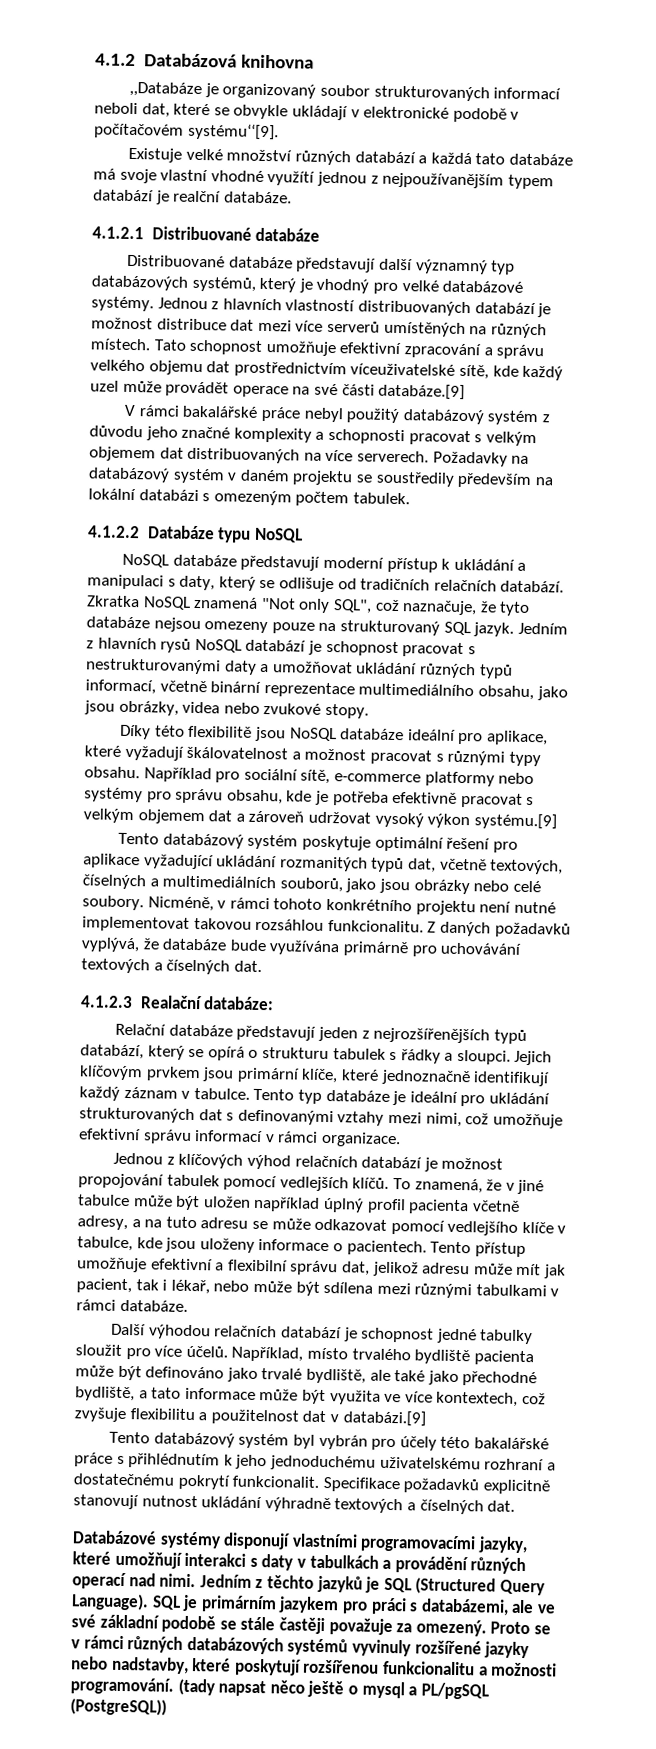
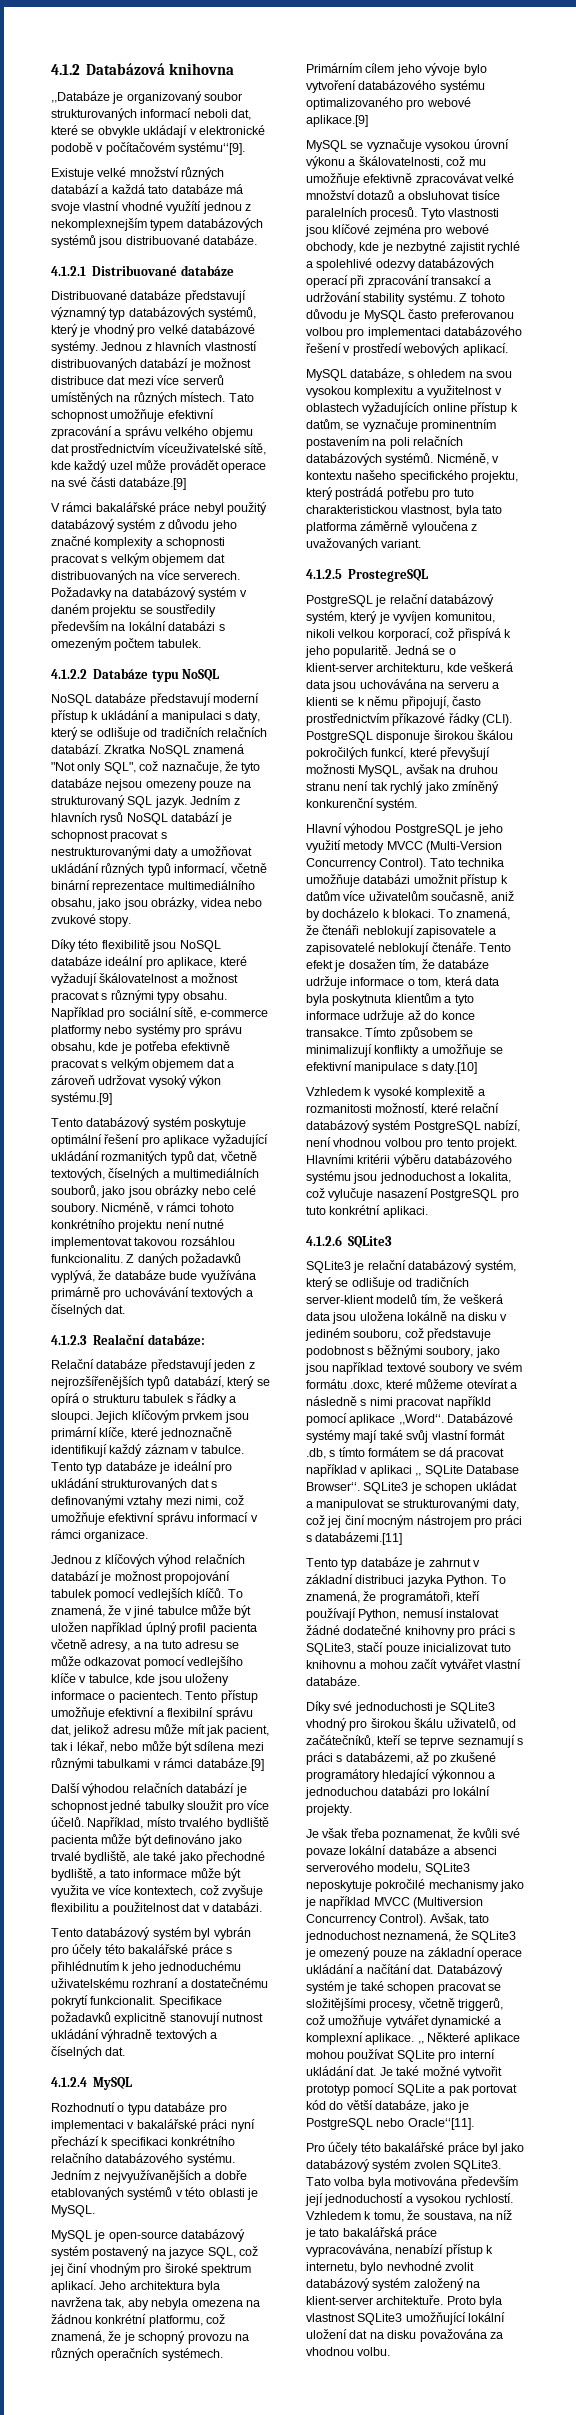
[382,172,554,190] [93,189,222,205] nejpoužívanějším typem databází je realční -> [51,218,263,231] [51,235,200,248] nekomplexnejším typem databázových systémů jsou distribuované
[378,258,413,271] další -> (246, 296) none
[119,1299,188,1312] databáze. -> [196,1758,264,1771] databáze.[9]
[342,1410,426,1427] databázi.[9] -> [211,1902,262,1912] databázi.
[72,1530,528,1554] [72,1551,527,1575] [72,1572,545,1596] [71,1593,556,1616] [71,1614,551,1637] [71,1635,530,1659] [71,1656,558,1677] [70,1677,489,1700] [70,1698,167,1716] Databázové systémy disponují vlastními programovacími jazyky, které umožňují interakci s daty v tabulkách a provádění různých operací nad nimi. Jedním z těchto jazyků je SQL (Structured Query Language). SQL je primárním jazykem pro práci s databázemi, ale ve své základní podobě se stále častěji považuje za omezený. Proto se v rámci různých databázových systémů vyvinuly rozšířené jazyky nebo nadstavby, které poskytují rozšířenou funkcionalitu a možnosti programování. (tady napsat něco ještě o mysql a PL/pgSQL (PostgreSQL)) -> [51,2077,133,2090] [51,2102,227,2115] [51,2119,255,2132] [51,2136,236,2149] [51,2153,235,2166] [51,2170,247,2183] [51,2187,258,2200] [51,2205,95,2217] [51,2229,246,2242] [51,2246,258,2259] [50,2263,251,2276] [51,2280,221,2293] [51,2297,260,2310] [51,2314,226,2327] [51,2331,249,2344] [51,2348,223,2361] [306,63,487,76] [306,80,485,93] [306,97,471,110] [306,115,368,127] [306,139,509,152] [306,156,486,169] [306,173,515,186] [306,190,500,200] [306,207,500,220] [305,224,489,237] [306,241,520,254] [306,258,495,271] [306,275,491,288] [306,292,505,305] [306,309,514,322] [306,326,523,339] [306,343,508,356] [306,368,512,381] [306,385,502,398] [306,402,518,415] [306,419,497,432] [306,436,464,449] [306,453,500,466] [306,470,519,483] [306,487,474,500] [306,505,503,517] [306,521,478,534] [306,538,422,551] [306,569,429,582] [306,594,495,607] [306,611,495,624] [306,628,511,641] [305,645,456,658] [306,662,514,674] [306,679,499,692] [306,696,481,709] [306,713,513,726] [306,730,514,743] [306,747,491,760] [306,764,498,777] [306,781,499,794] [306,798,418,811] [306,823,503,836] [306,840,503,853] [306,858,505,870] [306,874,508,887] [306,891,514,903] [306,908,510,921] [306,925,496,938] [306,942,512,955] [306,959,489,972] [306,976,499,989] [306,993,474,1006] [306,1010,475,1023] [306,1027,474,1040] [306,1044,503,1057] [306,1061,478,1074] [306,1086,485,1099] [306,1103,500,1115] [306,1120,521,1133] [306,1137,517,1150] [306,1154,513,1167] [306,1171,511,1184] [306,1188,519,1201] [306,1205,428,1218] [306,1235,393,1248] [306,1260,516,1273] [306,1277,469,1290] [306,1294,503,1306] [306,1311,508,1324] [305,1328,492,1341] [306,1345,500,1358] [305,1362,522,1375] [306,1379,517,1391] [306,1396,491,1409] [306,1413,514,1426] [306,1430,505,1443] [306,1447,505,1460] [306,1464,519,1477] [306,1481,517,1494] [306,1498,519,1511] [306,1515,523,1528] [306,1532,403,1545] [306,1557,480,1570] [306,1574,506,1587] [306,1591,481,1604] [306,1608,500,1621] [306,1625,515,1638] [306,1642,511,1655] [306,1659,521,1672] [306,1676,360,1686] [306,1701,495,1714] [306,1718,516,1731] [306,1735,523,1748] [306,1752,496,1765] [306,1769,496,1782] [305,1786,491,1799] [306,1804,352,1816] [306,1828,521,1841] [306,1845,497,1858] [306,1862,470,1875] [306,1879,525,1892] [305,1896,484,1909] [306,1913,490,1926] [305,1930,517,1943] [305,1947,522,1960] [306,1964,503,1977] [306,1981,501,1994] [306,1998,504,2011] [306,2015,501,2028] [306,2032,520,2045] [306,2049,495,2062] [306,2066,502,2079] [306,2083,517,2096] [306,2100,469,2113] [306,2118,474,2130] [306,2142,525,2155] [306,2159,502,2172] [306,2176,518,2189] [305,2193,513,2206] [306,2210,513,2222] [305,2227,438,2240] [306,2244,494,2257] [306,2261,475,2274] [306,2278,481,2291] [306,2295,503,2308] [306,2312,506,2325] [306,2329,503,2342] [306,2347,391,2356] 4.1.2.4 MySQL // Rozhodnutí o typu databáze pro implementaci v bakalářské práci nyní přechází k specifikaci konkrétního relačního databázového systému. Jedním z nejvyužívanějších a dobře etablovaných systémů v této oblasti je MySQL. // MySQL je open-source databázový systém postavený na jazyce SQL, což jej činí vhodným pro široké spektrum aplikací. Jeho architektura byla navržena tak, aby nebyla omezena na žádnou konkrétní platformu, což znamená, že je schopný provozu na různých operačních systémech. Primárním cílem jeho vývoje bylo vytvoření databázového systému optimalizovaného pro webové aplikace.[9] // MySQL se vyznačuje vysokou úrovní výkonu a škálovatelnosti, což mu umožňuje efektivně zpracovávat velké množství dotazů a obsluhovat tisíce paralelních procesů. Tyto vlastnosti jsou klíčové zejména pro webové obchody, kde je nezbytné zajistit rychlé a spolehlivé odezvy databázových operací při zpracování transakcí a udržování stability systému. Z tohoto důvodu je MySQL často preferovanou volbou pro implementaci databázového řešení v prostředí webových aplikací. // MySQL databáze, s ohledem na svou vysokou komplexitu a využitelnost v oblastech vyžadujících online přístup k datům, se vyznačuje prominentním postavením na poli relačních databázových systémů. Nicméně, v kontextu našeho specifického projektu, který postrádá potřebu pro tuto charakteristickou vlastnost, byla tato platforma záměrně vyloučena z uvažovaných variant. // 4.1.2.5 ProstegreSQL // PostgreSQL je relační databázový systém, který je vyvíjen komunitou, nikoli velkou korporací, což přispívá k jeho popularitě. Jedná se o klient-server architekturu, kde veškerá data jsou uchovávána na serveru a klienti se k němu připojují, často prostřednictvím příkazové řádky (CLI). PostgreSQL disponuje širokou škálou pokročilých funkcí, které převyšují možnosti MySQL, avšak na druhou stranu není tak rychlý jako zmíněný konkurenční systém. // Hlavní výhodou PostgreSQL je jeho využití metody MVCC (Multi-Version Concurrency Control). Tato technika umožňuje databázi umožnit přístup k datům více uživatelům současně, aniž by docházelo k blokaci. To znamená, že čtenáři neblokují zapisovatele a zapisovatelé neblokují čtenáře. Tento efekt je dosažen tím, že databáze udržuje informace o tom, která data byla poskytnuta klientům a tyto informace udržuje až do konce transakce. Tímto způsobem se minimalizují konflikty a umožňuje se efektivní manipulace s daty.[10] // Vzhledem k vysoké komplexitě a rozmanitosti možností, které relační databázový systém PostgreSQL nabízí, není vhodnou volbou pro tento projekt. Hlavními kritérii výběru databázového systému jsou jednoduchost a lokalita, což vylučuje nasazení PostgreSQL pro tuto konkrétní aplikaci. // 4.1.2.6 SQLite3 // SQLite3 je relační databázový systém, který se odlišuje od tradičních server-klient modelů tím, že veškerá data jsou uložena lokálně na disku v jediném souboru, což představuje podobnost s běžnými soubory, jako jsou například textové soubory ve svém formátu .doxc, které můžeme otevírat a následně s nimi pracovat napříkld pomocí aplikace ,,Word‘‘. Databázové systémy mají také svůj vlastní formát .db, s tímto formátem se dá pracovat například v aplikaci ,, SQLite Database Browser‘‘. SQLite3 je schopen ukládat a manipulovat se strukturovanými daty, což jej činí mocným nástrojem pro práci s databázemi.[11] // Tento typ databáze je zahrnut v základní distribuci jazyka Python. To znamená, že programátoři, kteří používají Python, nemusí instalovat žádné dodatečné knihovny pro práci s SQLite3, stačí pouze inicializovat tuto knihovnu a mohou začít vytvářet vlastní databáze. // Díky své jednoduchosti je SQLite3 vhodný pro širokou škálu uživatelů, od začátečníků, kteří se teprve seznamují s práci s databázemi, až po zkušené programátory hledající výkonnou a jednoduchou databázi pro lokální projekty. // Je však třeba poznamenat, že kvůli své povaze lokální databáze a absenci serverového modelu, SQLite3 neposkytuje pokročilé mechanismy jako je například MVCC (Multiversion Concurrency Control). Avšak, tato jednoduchost neznamená, že SQLite3 je omezený pouze na základní operace ukládání a načítání dat. Databázový systém je také schopen pracovat se složitějšími procesy, včetně triggerů, což umožňuje vytvářet dynamické a komplexní aplikace. ,, Některé aplikace mohou používat SQLite pro interní ukládání dat. Je také možné vytvořit prototyp pomocí SQLite a pak portovat kód do větší databáze, jako je PostgreSQL nebo Oracle‘‘[11]. // Pro účely této bakalářské práce byl jako databázový systém zvolen SQLite3. Tato volba byla motivována především její jednoduchostí a vysokou rychlostí. Vzhledem k tomu, že soustava, na níž je tato bakalářská práce vypracovávána, nenabízí přístup k internetu, bylo nevhodné zvolit databázový systém založený na klient-server architektuře. Proto byla vlastnost SQLite3 umožňující lokální uložení dat na disku považována za vhodnou volbu.

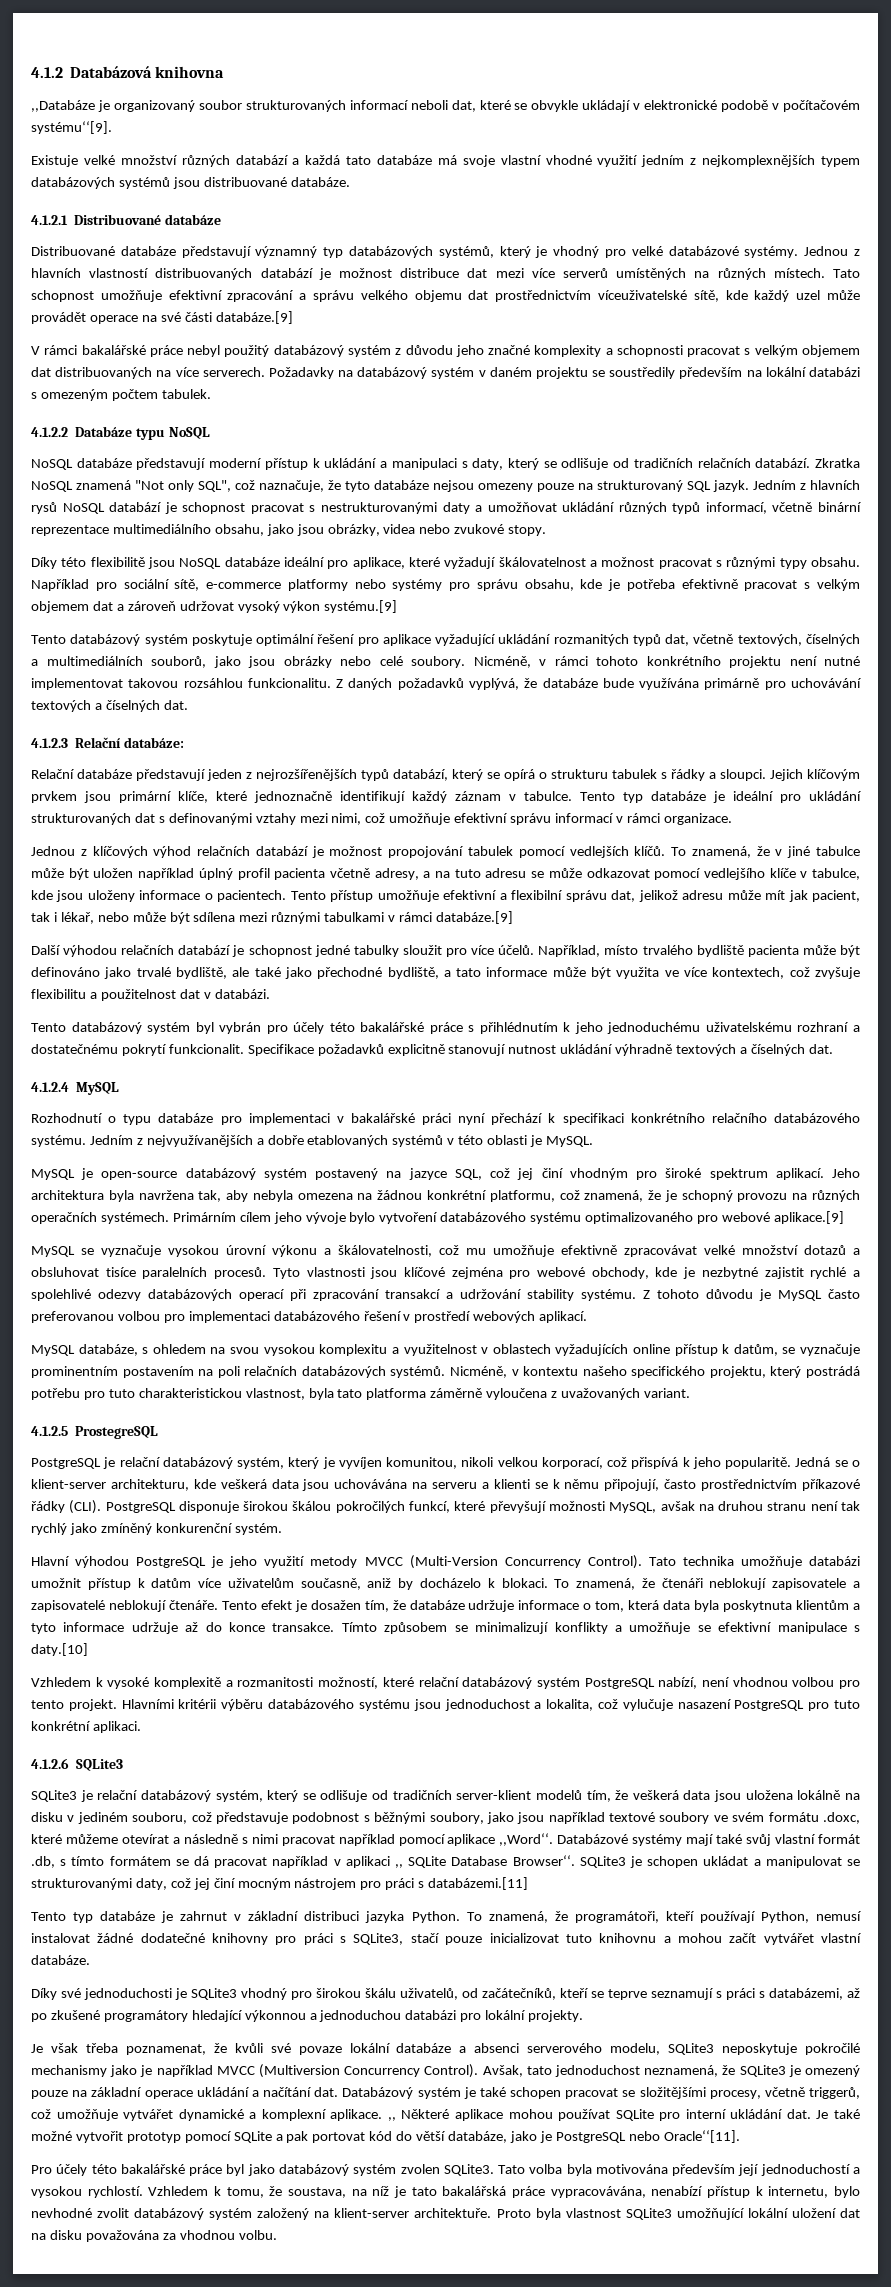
[166,201,251,214] [51,218,147,231] využítí jednou z nekomplexnejším -> [597,155,816,167] využití jedním z nejkomplexnějších
[93,1334,145,1345] Realační -> [75,737,122,748] Relační
[446,1396,491,1409] napříkld -> [338,1834,395,1846] například

